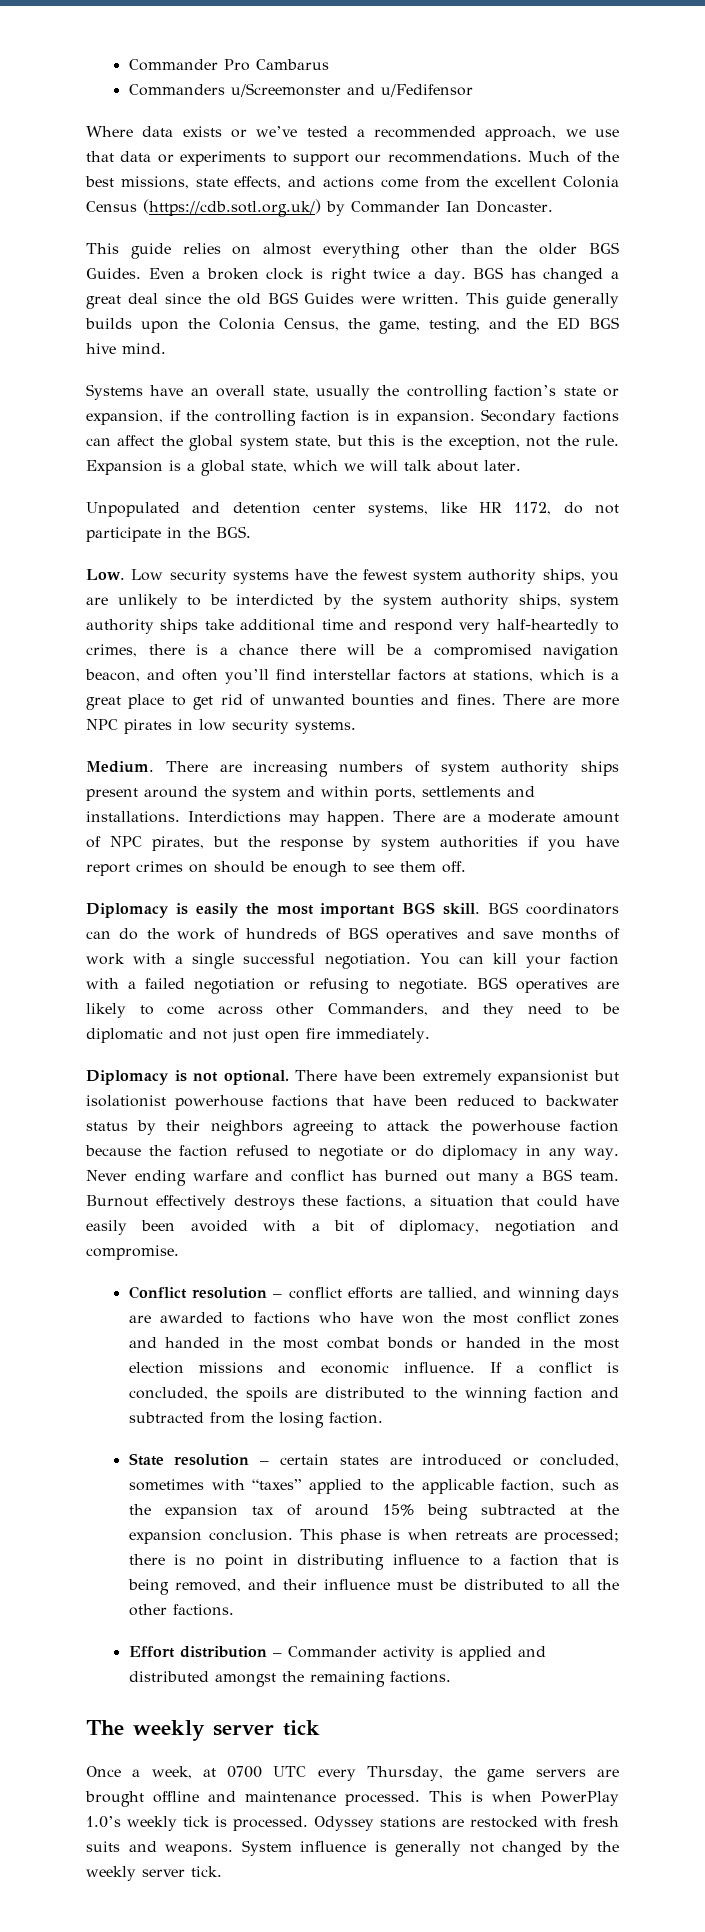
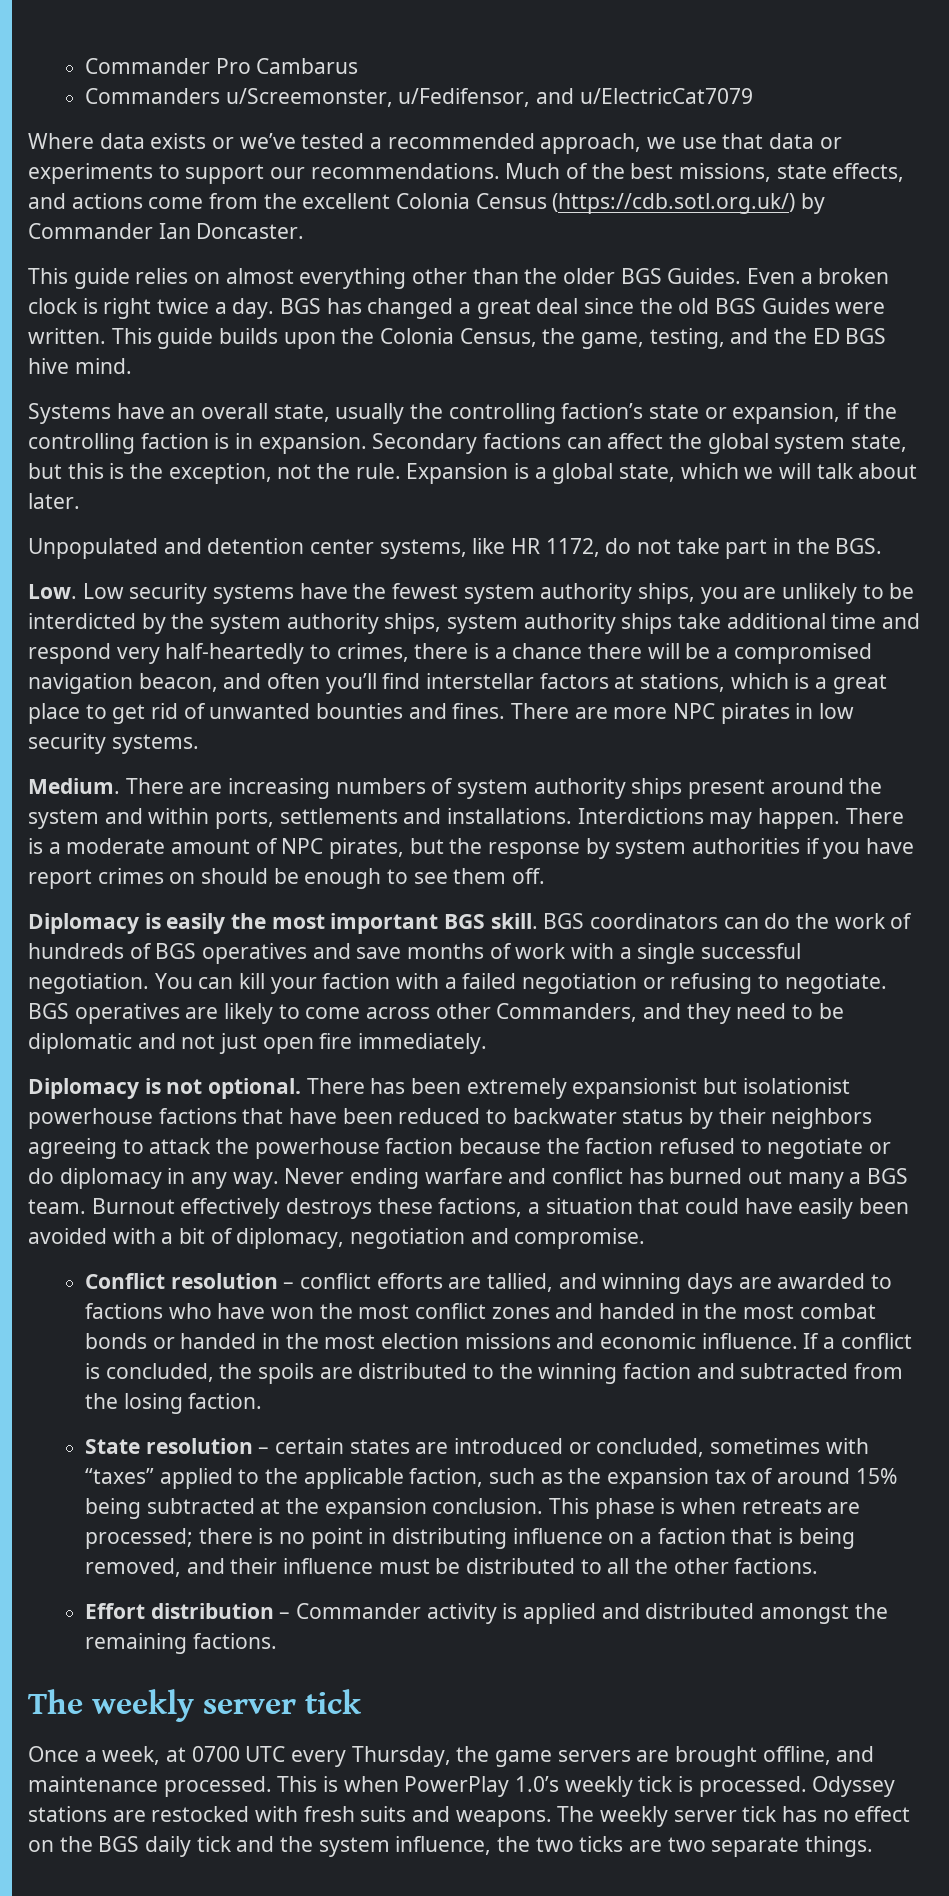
[230,83,473,97] u/Screemonster and u/Fedifensor -> [225,88,753,107] u/Screemonster, u/Fedifensor, and u/ElectricCat7079
[553,293,620,309] generally -> (214, 338) none
[86,527,161,542] participate -> [676,538,768,559] take part
[442,814,465,822] are -> [28,838,43,854] is
[343,1070,377,1081] have -> [370,1078,406,1094] has
[468,1556,483,1566] to -> [608,1532,635,1544] on
[153,1791,199,1803] offline -> [762,1746,831,1765] offline,
[241,1840,619,1857] [86,1866,222,1881] System influence is generally not changed by the weekly server tick. -> [557,1806,911,1827] [28,1836,874,1857] The weekly server tick has no effect on the BGS daily tick and the system influence, the two ticks are two separate things.

